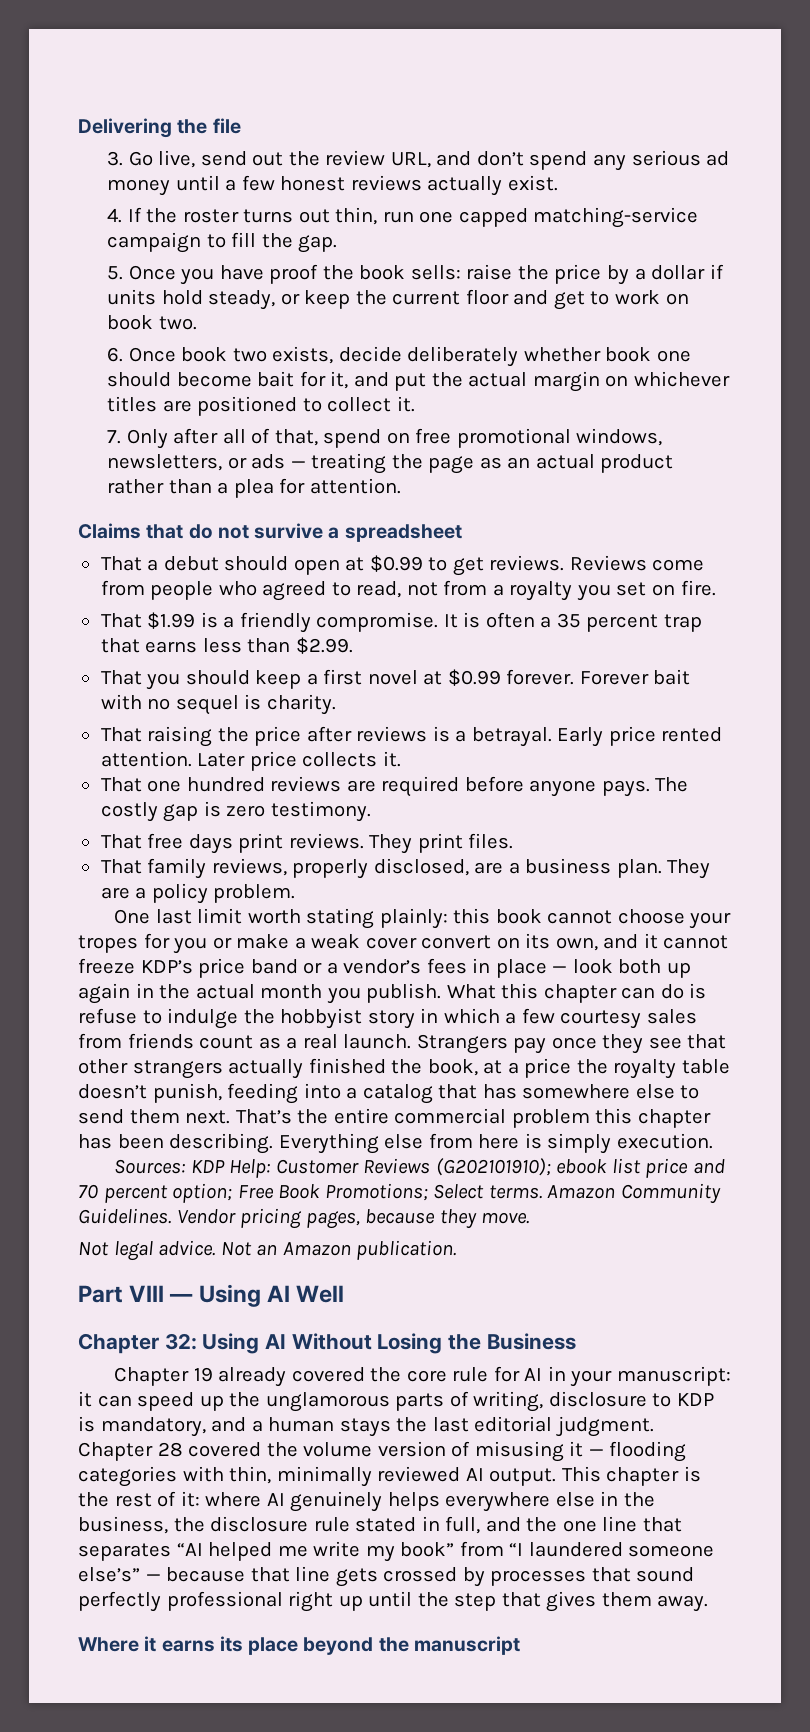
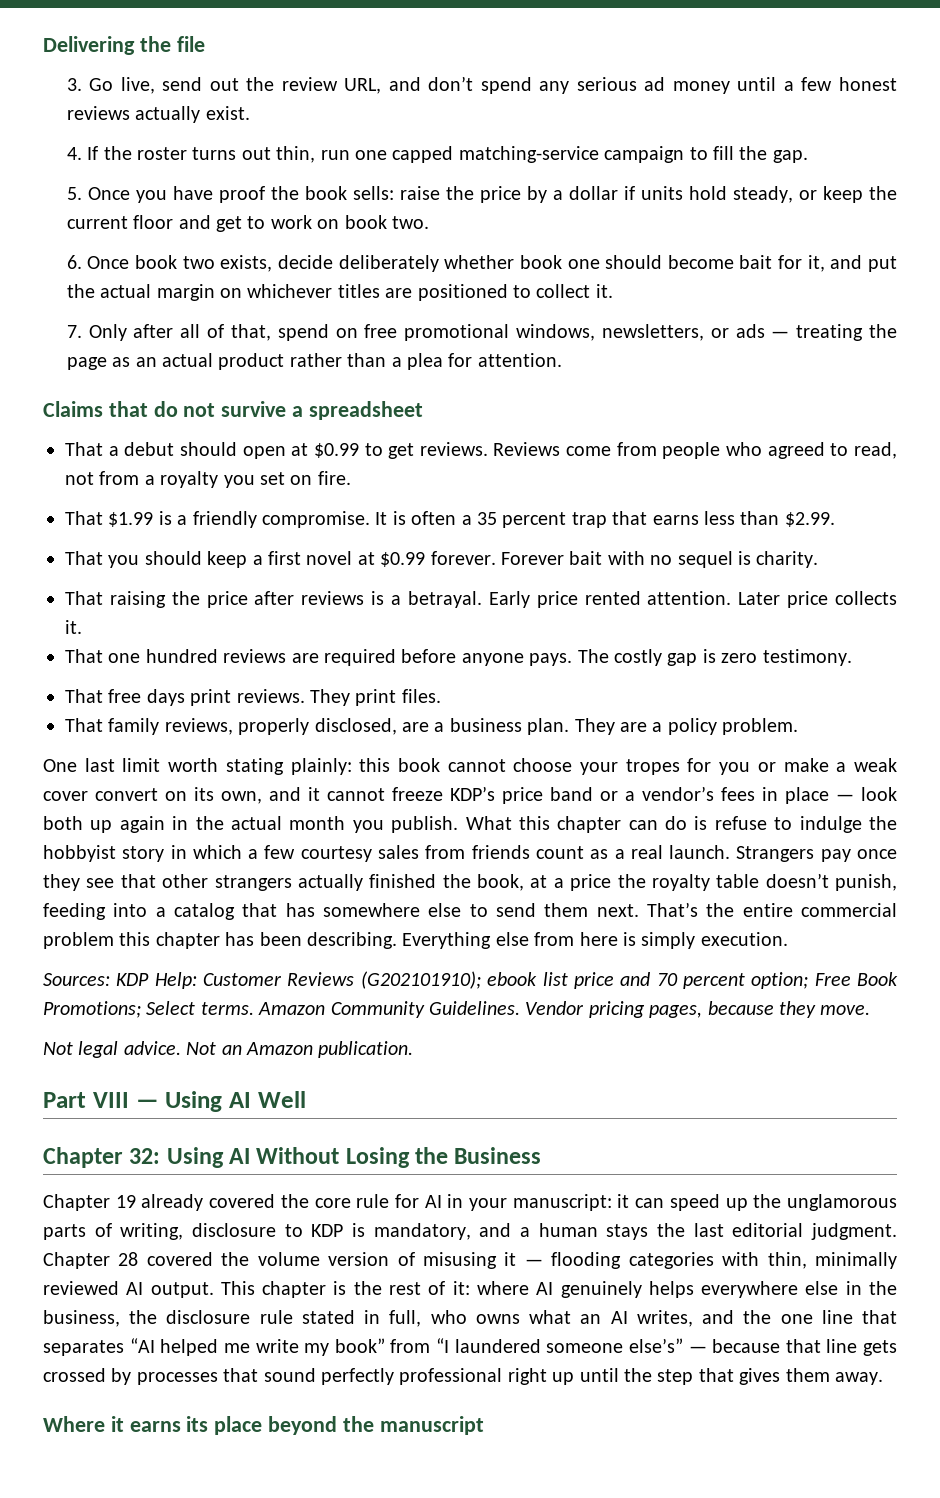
(481, 1525) none -> [430,1310,693,1327] who owns what an AI writes,

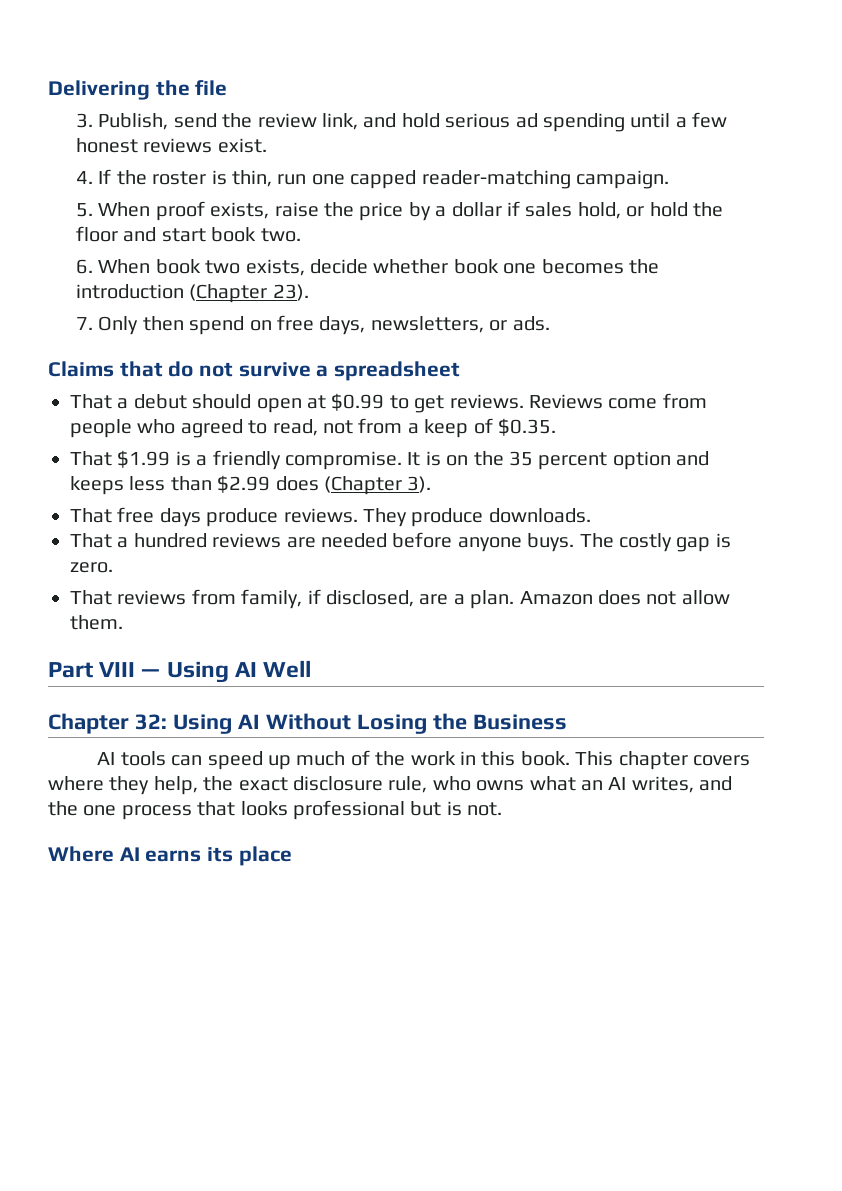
[89,76,570,94] Go live, send out the review URL, and don’t spend any -> [98,113,440,130] Publish, send the review link, and hold
[672,81,730,94] money -> [543,113,626,132] spending
[135,106,201,123] actually -> (213, 145) none
[192,147,271,160] turns out -> [211,170,227,185] is
[458,146,808,163] [66,186,394,203] matching-service campaign to fill the gap. // 5. Once you have proof the book sells: -> [421,170,670,189] [76,201,270,221] reader-matching campaign. // 5. When proof exists,
[640,186,898,203] [66,215,340,232] units hold steady, or keep the current floor and get to work on -> [525,202,724,219] [76,226,206,242] sales hold, or hold the floor and start
[87,256,130,269] Once -> [98,259,151,274] When
[338,255,439,272] deliberately -> (369, 266) none
[605,255,897,272] [66,284,613,301] [66,324,897,341] [66,353,562,370] should become bait for it, and put the actual margin on whichever titles are positioned to collect it. // 7. Only after all of that, spend on free promotional windows, newsletters, or ads — treating the page as an actual product rather than a plea for attention. -> [541,259,660,274] [76,284,309,303] [76,315,550,335] becomes the introduction (Chapter 23). // 7. Only then spend on free days, newsletters, or ads.
[160,471,351,488] royalty you set on fire. -> [424,418,556,438] keep of $0.35.
[411,511,835,528] [65,551,819,568] [65,591,898,608] [65,620,82,634] [65,649,141,663] often a 35 percent trap that earns less than $2.99. // That you should keep a first novel at $0.99 forever. Forever bait with no sequel is charity. // That raising the price after reviews is a betrayal. Early price rented attention. Later price collects it. // That one -> [446,451,710,470] [70,475,432,495] [70,507,591,527] [70,533,129,548] on the 35 percent option and keeps less than $2.99 does (Chapter 3). // That free days produce reviews. They produce downloads. // That a
[324,649,396,666] required -> [321,533,387,548] needed
[529,653,573,666] pays. -> [527,533,575,552] buys.
[721,649,852,666] [65,689,441,706] [65,718,799,735] [43,758,898,775] [43,786,897,804] [43,816,898,833] [43,845,897,862] [43,873,897,891] [43,902,898,920] [43,932,788,949] [43,971,899,989] [43,1001,871,1018] [43,1041,414,1058] zero testimony. // That free days print reviews. They print files. // That family reviews, properly disclosed, are a business plan. They are a policy problem. // One last limit worth stating plainly: this book cannot choose your tropes for you or make a weak cover convert on its own, and it cannot freeze KDP’s price band or a vendor’s fees in place — look both up again in the actual month you publish. What this chapter can do is refuse to indulge the hobbyist story in which a few courtesy sales from friends count as a real launch. Strangers pay once they see that other strangers actually finished the book, at a price the royalty table doesn’t punish, feeding into a catalog that has somewhere else to send them next. That’s the entire commercial problem this chapter has been describing. Everything else from here is simply execution. // Sources: KDP Help: Customer Reviews (G202101910); ebook list price and 70 percent option; Free Book Promotions; Select terms. Amazon Community Guidelines. Vendor pricing pages, because they move. // Not legal advice. Not an Amazon publication. -> [70,562,113,573] [70,589,730,609] [70,615,123,630] zero. // That reviews from family, if disclosed, are a plan. Amazon does not allow them.
[43,1194,898,1211] [43,1223,897,1240] [43,1252,898,1269] [43,1281,897,1298] [43,1310,422,1327] Chapter 19 already covered the core rule for AI in your manuscript: it can speed up the unglamorous parts of writing, disclosure to KDP is mandatory, and a human stays the last editorial judgment. Chapter 28 covered the volume version of misusing it — flooding categories with thin, minimally reviewed AI output. This chapter is the rest of it: where AI genuinely helps everywhere else in the business, the disclosure rule stated in full, -> [97,750,750,770] [48,776,428,795] AI tools can speed up much of the work in this book. This chapter covers where they help, the exact disclosure rule,
[821,1310,898,1324] [43,1338,897,1356] [43,1368,883,1385] line that separates “AI helped me write my book” from “I laundered someone else’s” — because that line gets crossed by processes that sound perfectly professional right up until the step that gives them away. -> [121,800,503,820] process that looks professional but is not.
[110,1416,124,1432] it -> [119,847,140,861] AI
[268,1416,484,1435] beyond the manuscript -> (292, 856) none

